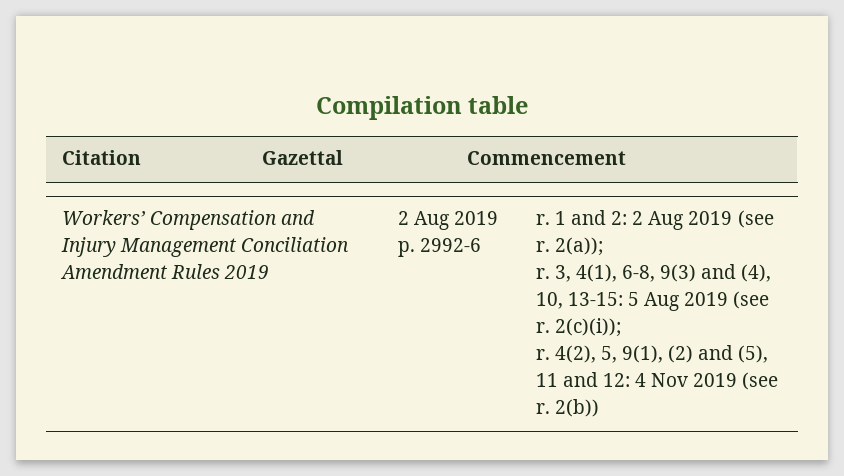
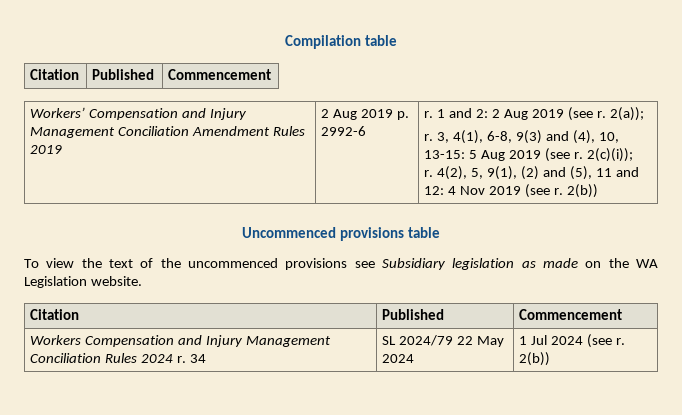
[261,150,343,165] Gazettal -> [92,69,155,80] Published
(599, 408) none -> [241,227,441,241] [24,258,658,270] [24,276,142,288] [30,309,80,320] [382,309,445,320] [519,309,623,320] [30,335,331,347] [30,353,206,363] [382,335,505,347] [382,354,415,363] [519,334,625,348] [519,352,551,366] // Uncommenced provisions table // To view the text of the uncommenced provisions see Subsidiary legislation as made on the WA Legislation website. // Citation | Published | Commencement // Workers Compensation and Injury Management Conciliation Rules 2024 r. 34 | SL 2024/79 22 May 2024 | 1 Jul 2024 (see r. 2(b))

